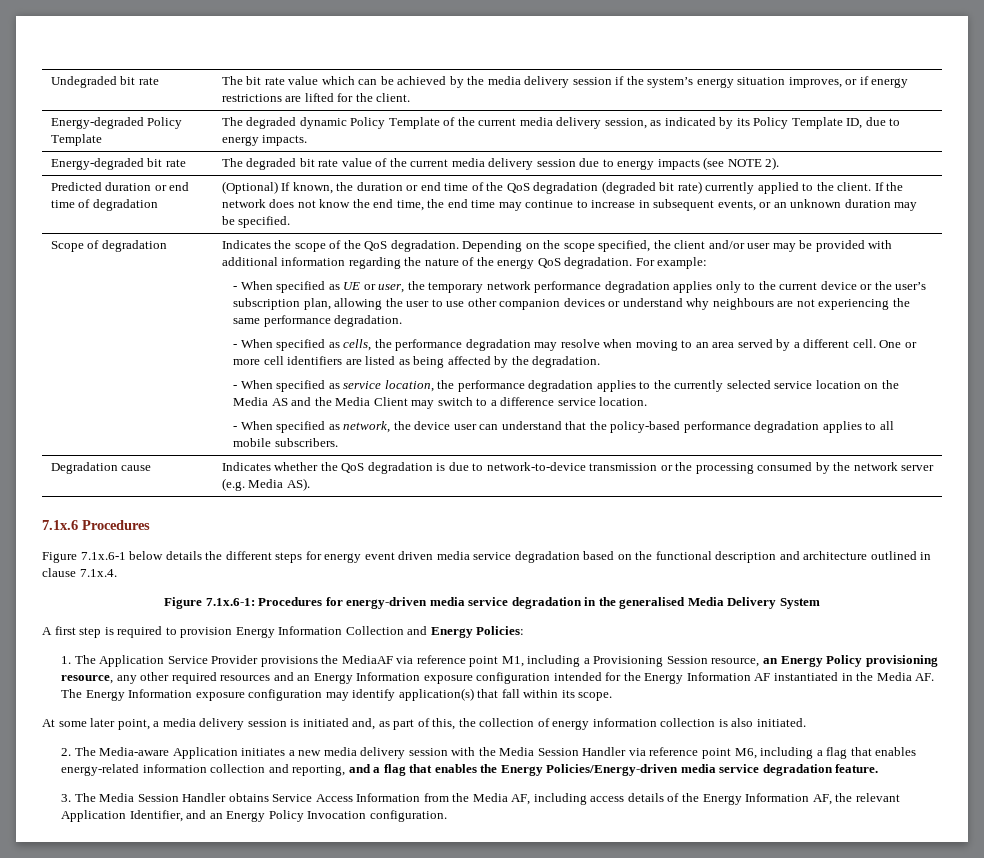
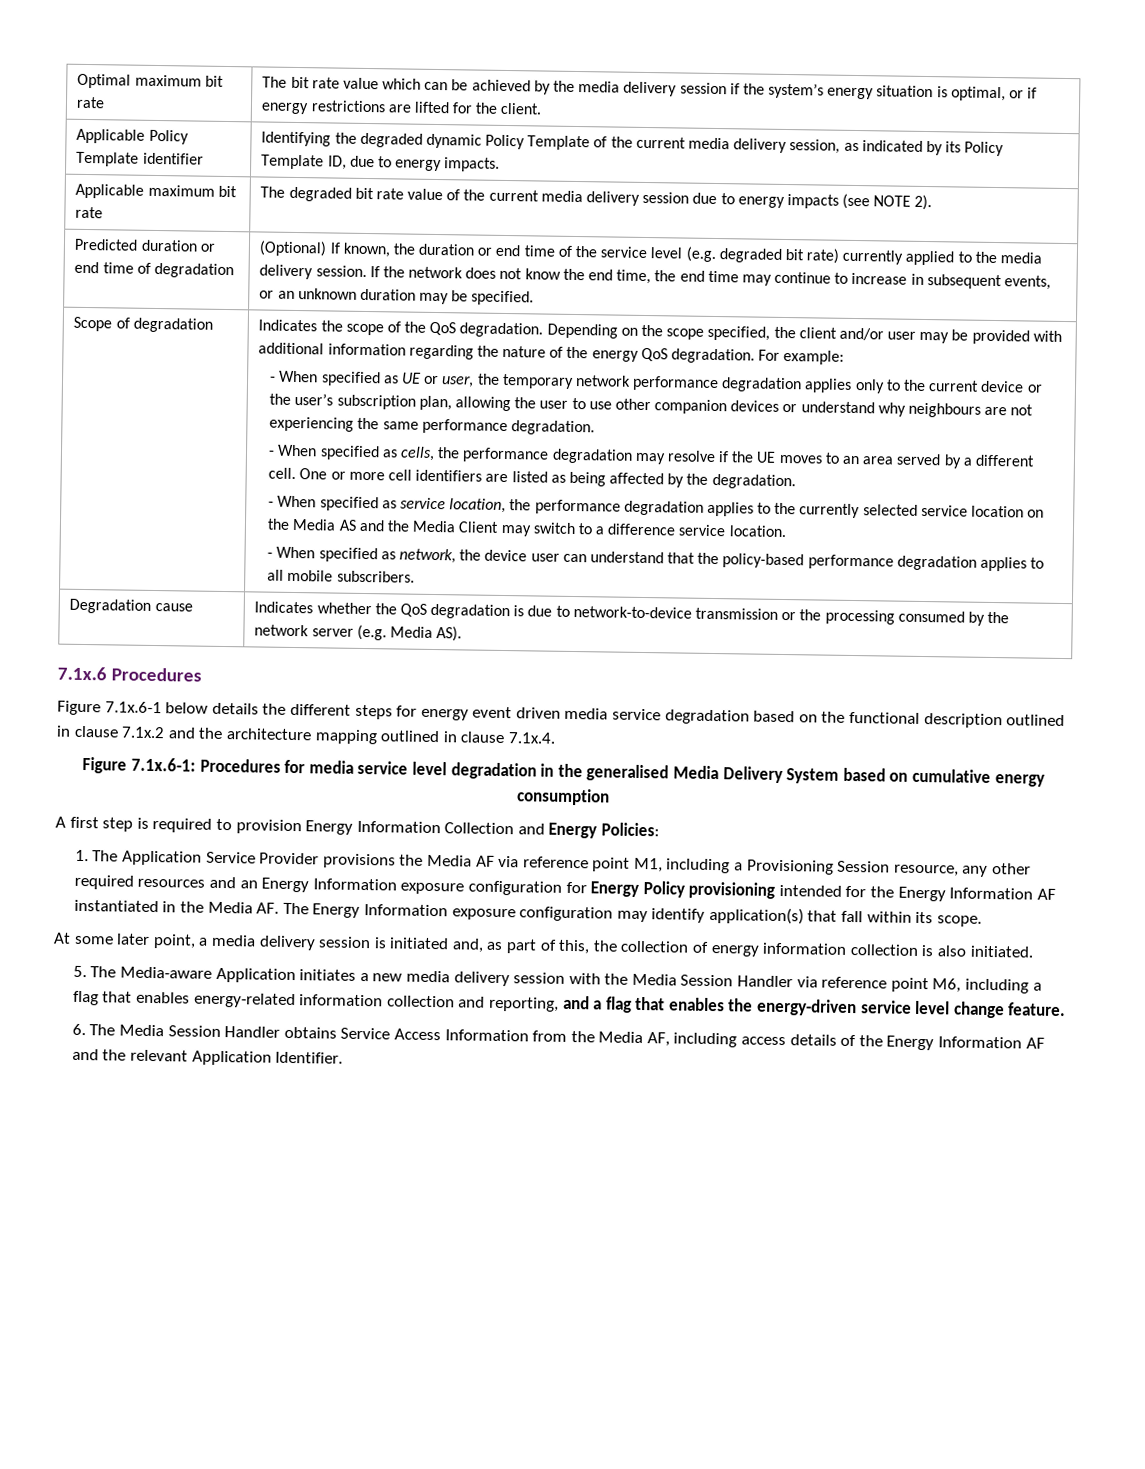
[50,76,117,88] Undegraded -> [77,73,202,89] Optimal maximum
[788,77,842,88] improves, -> [936,86,1006,102] is optimal,
[50,117,183,129] [50,134,102,146] [221,117,243,126] Energy-degraded Policy Template | The -> [76,128,189,145] [76,151,204,167] [261,131,357,147] Applicable Policy Template identifier | Identifying the
[50,158,144,170] Energy-degraded -> [75,183,215,199] Applicable maximum
[506,181,656,194] QoS degradation (degraded -> [600,246,782,263] service level (e.g. degraded
[837,182,872,191] client. -> [1000,252,1043,264] [259,264,367,280] media delivery session.
[603,339,678,351] when moving -> [718,451,823,464] if the UE moves
[779,551,868,560] and architecture -> [1006,714,1066,727] [56,725,378,745] outlined in clause 7.1x.2 and the architecture mapping
[346,597,509,609] energy-driven media service -> [308,760,448,776] media service level
(820, 603) none -> [842,767,1045,787] [516,788,610,806] based on cumulative energy consumption
[341,655,393,664] MediaAF -> [426,854,495,867] Media AF
[762,655,938,667] [61,675,114,684] an Energy Policy provisioning resource, -> (959, 870) none
(551, 678) none -> [565,881,776,899] for Energy Policy provisioning
[61,748,72,756] 2. -> [72,965,87,978] 5.
[500,764,833,776] Energy Policies/Energy-driven media service degradation -> [757,998,1005,1019] energy-driven service level change
[61,794,72,802] 3. -> [71,1023,86,1036] 6.
[812,794,832,805] AF, -> [1025,1037,1045,1049] [71,1048,99,1061] AF and
[129,810,447,822] Identifier, and an Energy Policy Invocation configuration. -> [275,1051,344,1064] Identifier.

